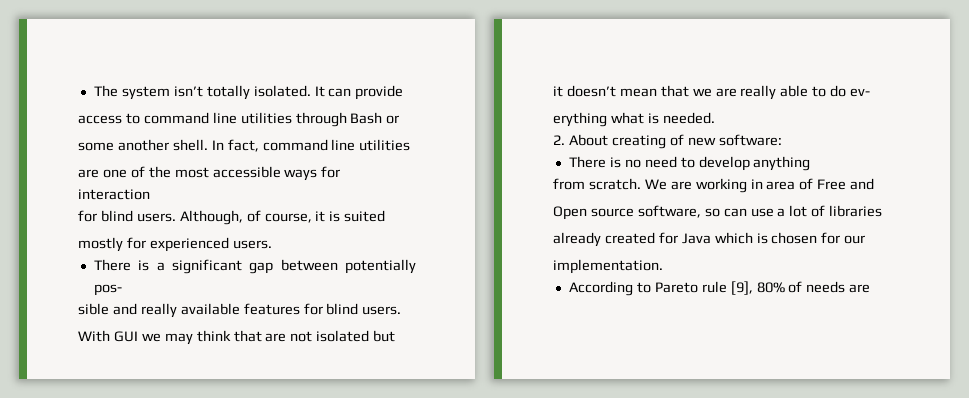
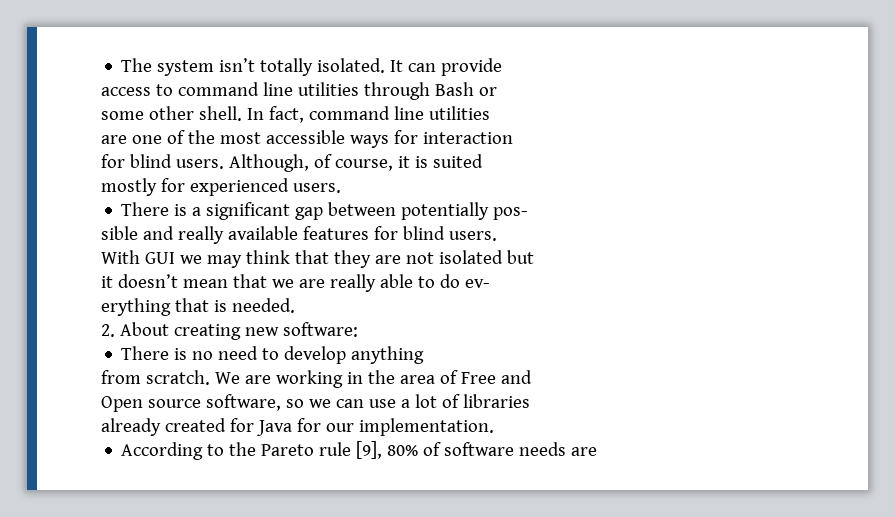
[117,139,169,151] another -> [148,106,194,120] other
(262, 336) none -> [333,250,371,268] they
[610,112,644,124] what -> [174,298,209,312] that
[669,134,684,146] of -> (241, 332) none
(763, 184) none -> [367,370,395,384] the
(720, 212) none -> [308,399,331,408] we
[714,232,818,244] which is chosen -> (292, 428) none
(866, 239) // -> (354, 427) none
(651, 287) none -> [229,442,257,456] the
(803, 287) none -> [444,442,515,456] software

